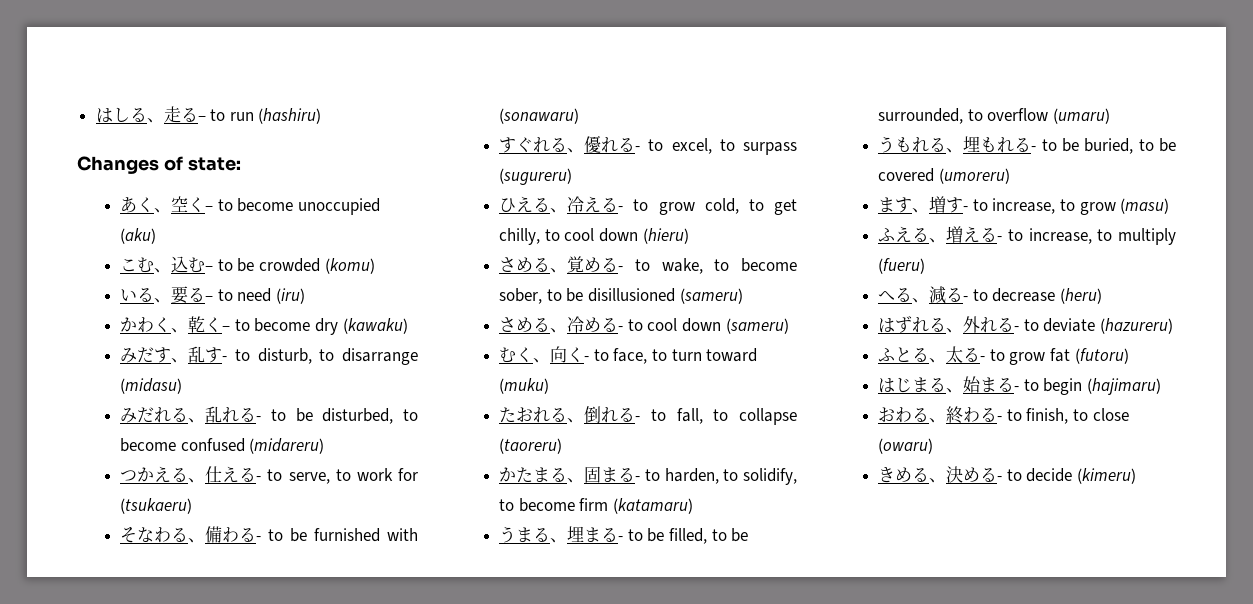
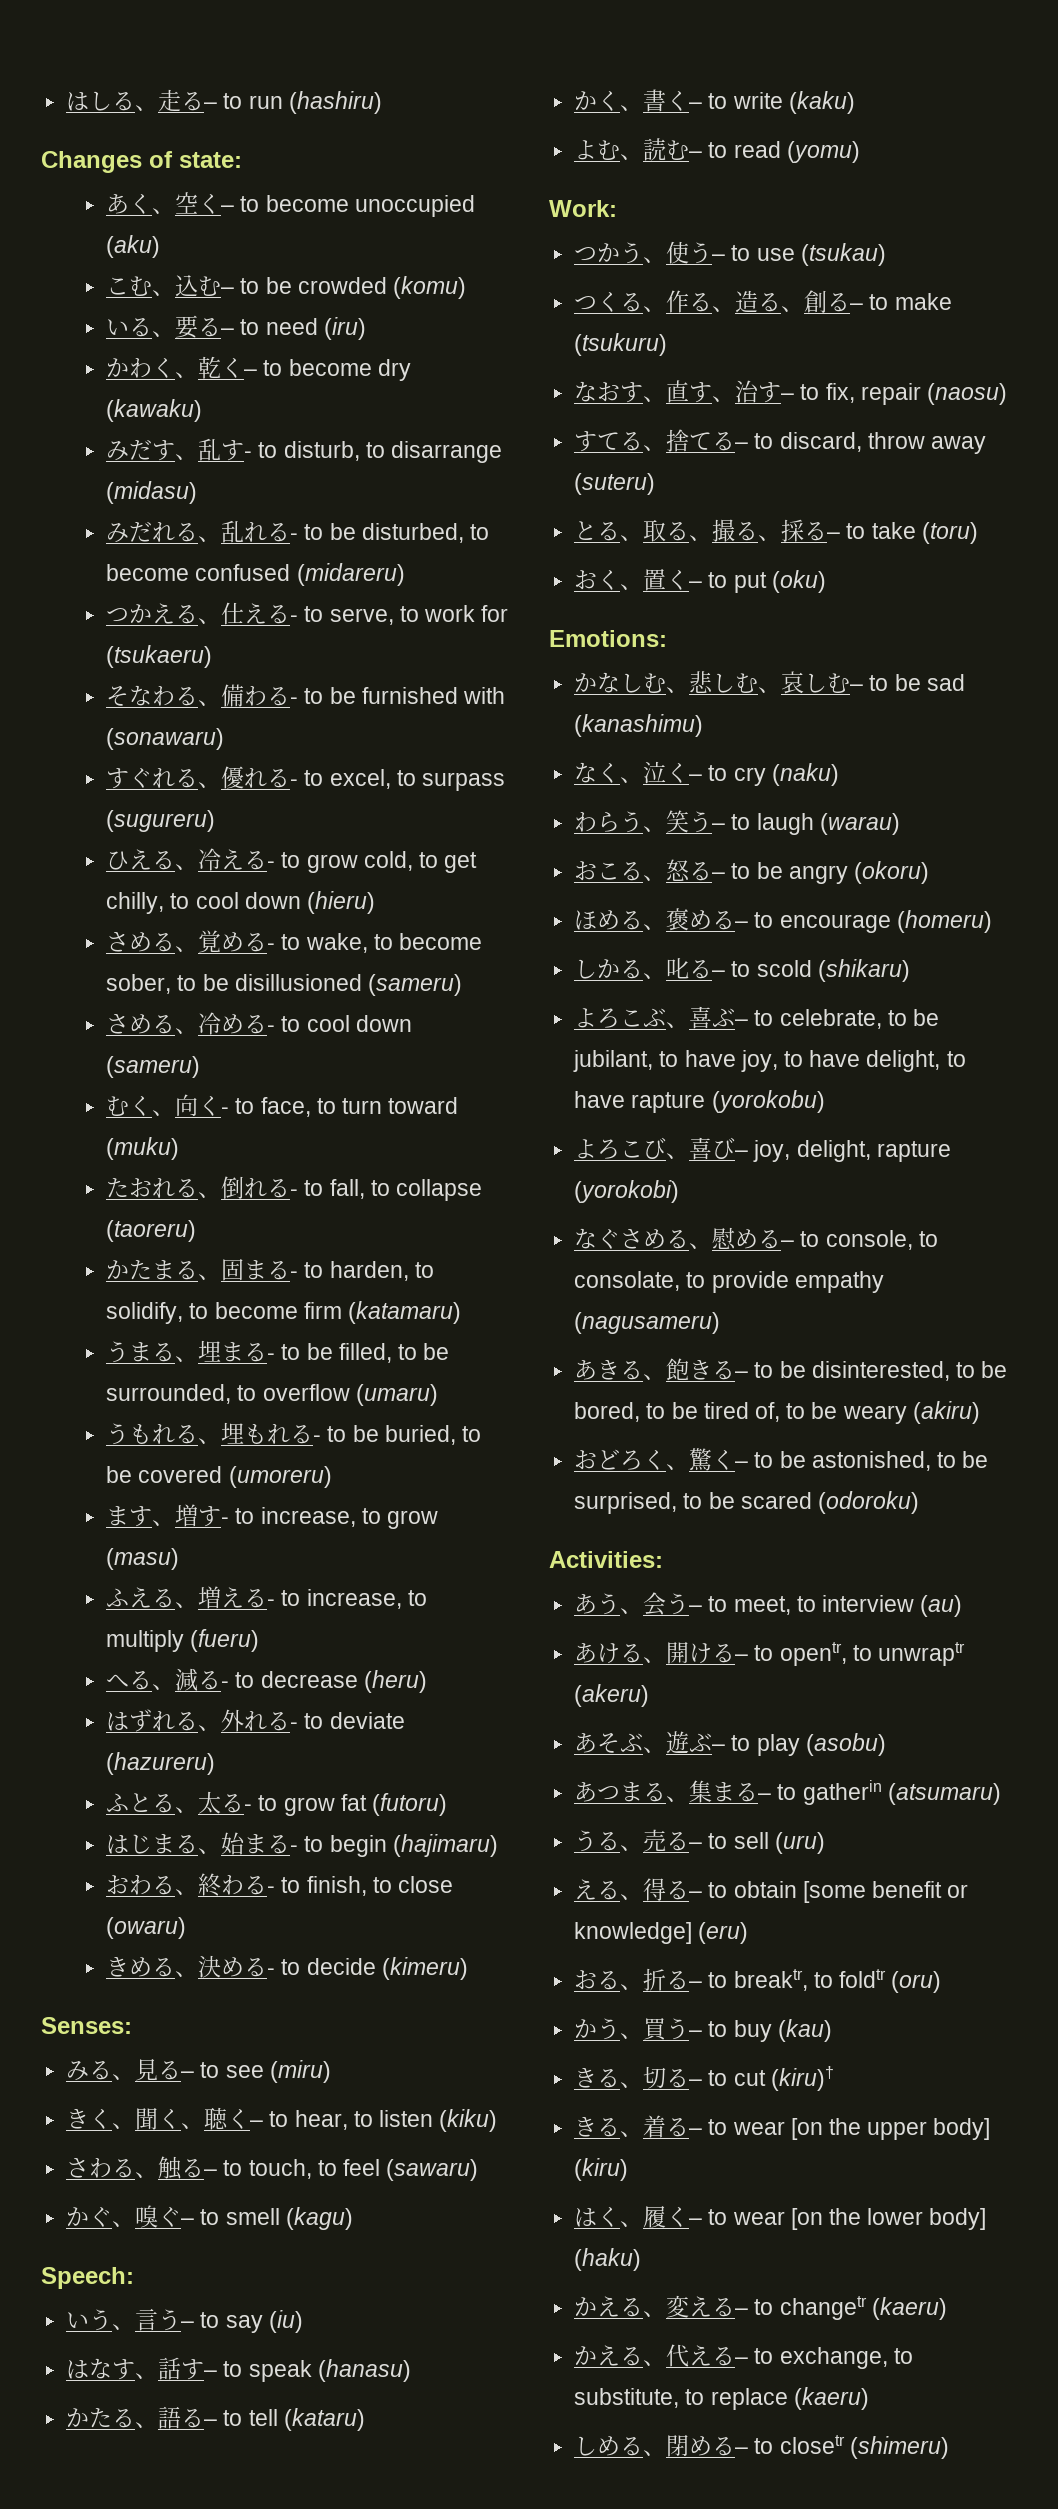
(1137, 476) none -> [41,2017,132,2034] [66,2058,331,2083] [66,2107,498,2132] [66,2156,479,2181] [66,2205,353,2230] [41,2267,134,2289] [66,2308,303,2333] [66,2357,411,2382] [66,2406,365,2431] [574,89,855,114] [574,138,860,163] [549,200,617,217] [574,241,886,266] [574,290,952,313] [574,333,668,356] [574,380,1007,405] [574,429,986,454] [574,473,656,495] [574,519,978,544] [574,568,826,593] [549,630,667,647] [574,671,965,694] [574,714,704,737] [574,761,839,786] [574,810,900,835] [574,859,929,884] [574,908,992,933] [574,958,910,982] [574,1006,939,1029] [573,1050,966,1072] [574,1090,825,1113] [574,1137,951,1162] [574,1180,680,1203] [574,1227,938,1250] [574,1271,884,1293] [574,1312,721,1334] [574,1358,1008,1381] [574,1401,980,1424] [574,1448,989,1471] [574,1491,919,1514] [549,1551,663,1568] [574,1592,963,1617] [574,1642,965,1666] [574,1684,650,1707] [574,1731,886,1756] [574,1780,1001,1805] [574,1829,825,1854] [574,1878,969,1903] [574,1922,749,1944] [574,1968,942,1993] [574,2018,832,2042] [574,2066,834,2091] [574,2115,991,2140] [574,2158,629,2181] [574,2206,987,2230] [574,2248,642,2271] [574,2295,947,2320] [574,2344,913,2369] [574,2387,869,2410] [574,2435,949,2459] // Senses: // みる、見る– to see (miru) // きく、聞く、聴く– to hear, to listen (kiku) // さわる、触る– to touch, to feel (sawaru) // かぐ、嗅ぐ– to smell (kagu) // Speech: // いう、言う– to say (iu) // はなす、話す– to speak (hanasu) // かたる、語る– to tell (kataru) // かく、書く– to write (kaku) // よむ、読む– to read (yomu) // Work: // つかう、使う– to use (tsukau) // つくる、作る、造る、創る– to make (tsukuru) // なおす、直す、治す– to fix, repair (naosu) // すてる、捨てる– to discard, throw away (suteru) // とる、取る、撮る、採る– to take (toru) // おく、置く– to put (oku) // Emotions: // かなしむ、悲しむ、哀しむ– to be sad (kanashimu) // なく、泣く– to cry (naku) // わらう、笑う– to laugh (warau) // おこる、怒る– to be angry (okoru) // ほめる、褒める– to encourage (homeru) // しかる、叱る– to scold (shikaru) // よろこぶ、喜ぶ– to celebrate, to be jubilant, to have joy, to have delight, to have rapture (yorokobu) // よろこび、喜び– joy, delight, rapture (yorokobi) // なぐさめる、慰める– to console, to consolate, to provide empathy (nagusameru) // あきる、飽きる– to be disinterested, to be bored, to be tired of, to be weary (akiru) // おどろく、驚く– to be astonished, to be surprised, to be scared (odoroku) // Activities: // あう、会う– to meet, to interview (au) // あける、開ける– to opentr, to unwraptr (akeru) // あそぶ、遊ぶ– to play (asobu) // あつまる、集まる– to gatherin (atsumaru) // うる、売る– to sell (uru) // える、得る– to obtain [some benefit or knowledge] (eru) // おる、折る– to breaktr, to foldtr (oru) // かう、買う– to buy (kau) // きる、切る– to cut (kiru)† // きる、着る– to wear [on the upper body] (kiru) // はく、履く– to wear [on the lower body] (haku) // かえる、変える– to changetr (kaeru) // かえる、代える– to exchange, to substitute, to replace (kaeru) // しめる、閉める– to closetr (shimeru)

